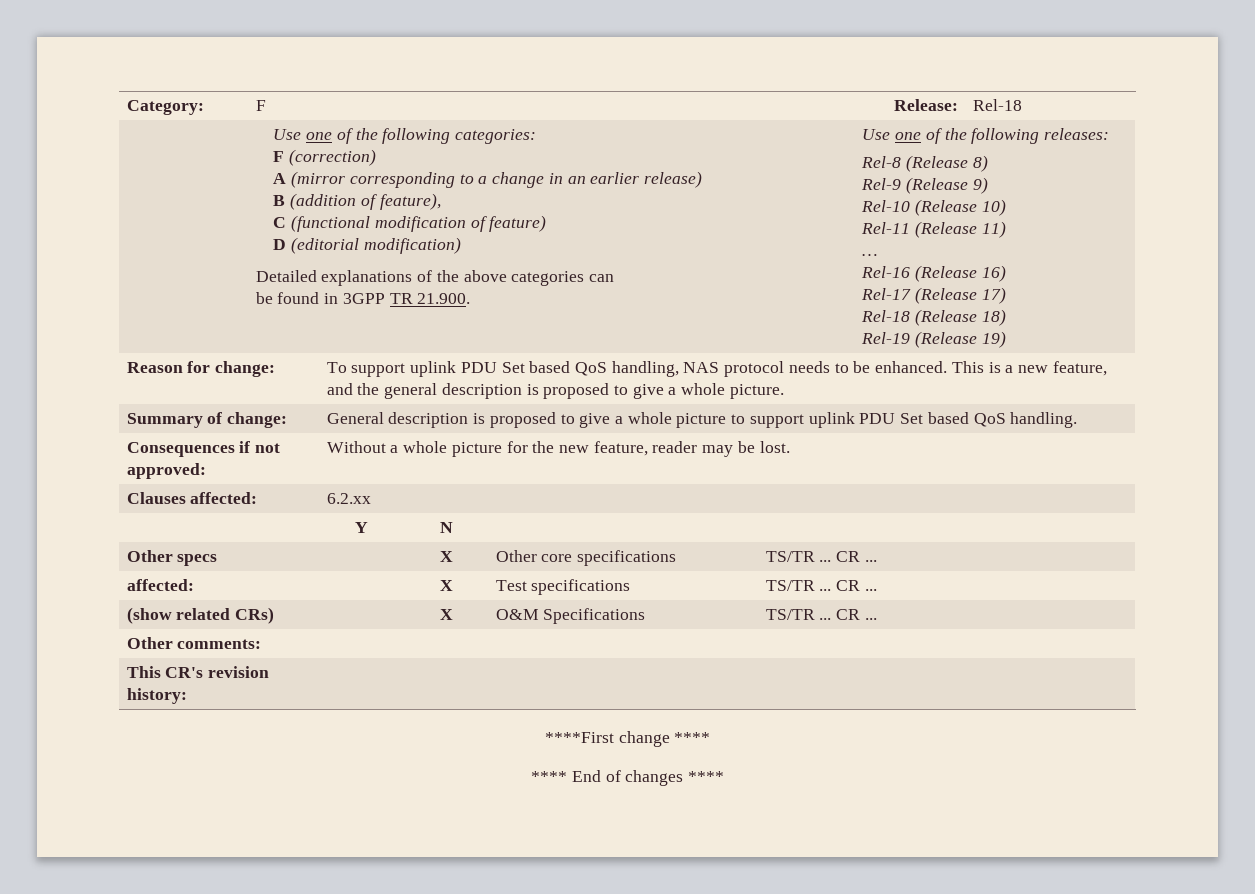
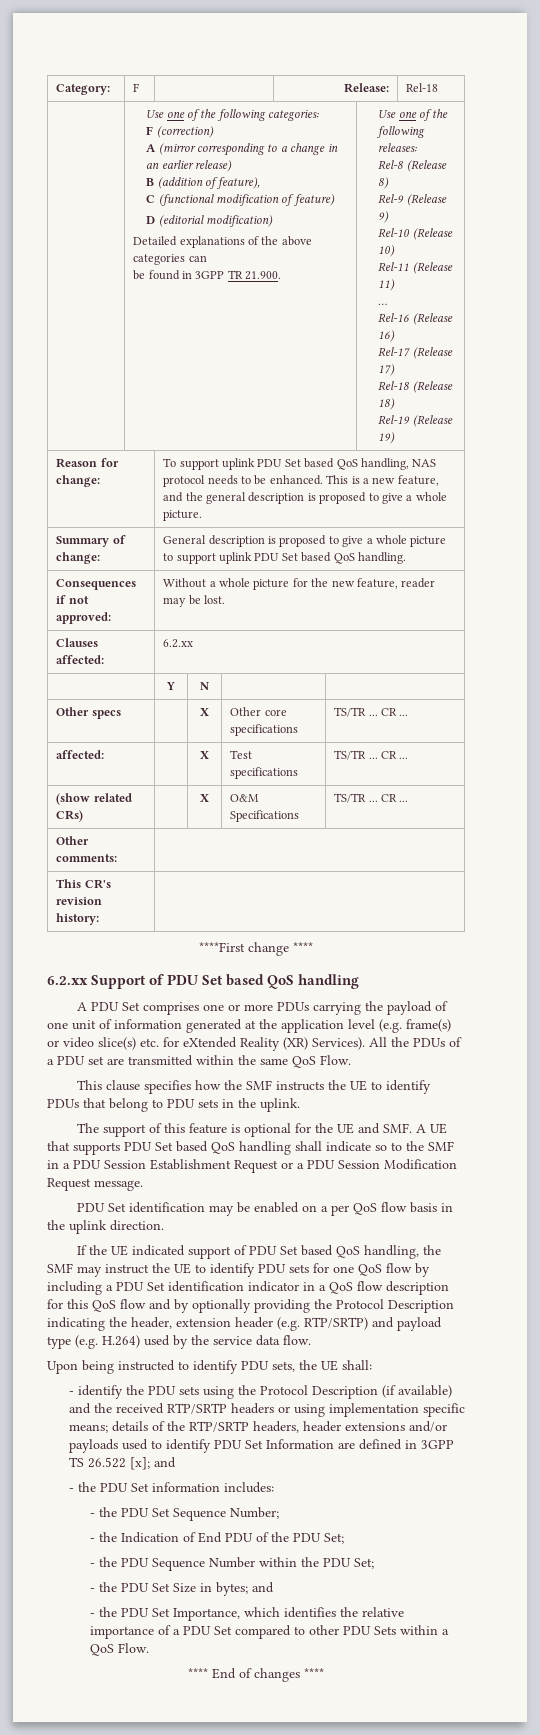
(711, 737) none -> [47,974,360,989] [77,1001,449,1015] [47,1019,451,1033] [47,1037,462,1051] [47,1055,351,1068] [77,1080,432,1094] [47,1098,300,1112] [77,1123,448,1137] [47,1141,454,1155] [47,1159,457,1173] [47,1178,143,1191] [77,1202,454,1216] [47,1220,164,1234] [77,1245,442,1259] [47,1263,430,1277] [47,1281,449,1295] [47,1299,454,1313] [47,1317,442,1331] [47,1335,311,1349] [47,1360,372,1374] [68,1385,452,1399] [68,1403,465,1417] [68,1421,447,1433] [68,1439,454,1453] [68,1457,176,1470] [68,1482,274,1493] [90,1507,280,1521] [90,1532,345,1544] [90,1557,375,1571] [90,1582,275,1596] [90,1607,405,1621] [90,1625,450,1639] [90,1643,150,1656] // 6.2.xx Support of PDU Set based QoS handling // A PDU Set comprises one or more PDUs carrying the payload of one unit of information generated at the application level (e.g. frame(s) or video slice(s) etc. for eXtended Reality (XR) Services). All the PDUs of a PDU set are transmitted within the same QoS Flow. // This clause specifies how the SMF instructs the UE to identify PDUs that belong to PDU sets in the uplink. // The support of this feature is optional for the UE and SMF. A UE that supports PDU Set based QoS handling shall indicate so to the SMF in a PDU Session Establishment Request or a PDU Session Modification Request message. // PDU Set identification may be enabled on a per QoS flow basis in the uplink direction. // If the UE indicated support of PDU Set based QoS handling, the SMF may instruct the UE to identify PDU sets for one QoS flow by including a PDU Set identification indicator in a QoS flow description for this QoS flow and by optionally providing the Protocol Description indicating the header, extension header (e.g. RTP/SRTP) and payload type (e.g. H.264) used by the service data flow. // Upon being instructed to identify PDU sets, the UE shall: // - identify the PDU sets using the Protocol Description (if available) and the received RTP/SRTP headers or using implementation specific means; details of the RTP/SRTP headers, header extensions and/or payloads used to identify PDU Set Information are defined in 3GPP TS 26.522 [x]; and // - the PDU Set information includes: // - the PDU Set Sequence Number; // - the Indication of End PDU of the PDU Set; // - the PDU Sequence Number within the PDU Set; // - the PDU Set Size in bytes; and // - the PDU Set Importance, which identifies the relative importance of a PDU Set compared to other PDU Sets within a QoS Flow.

